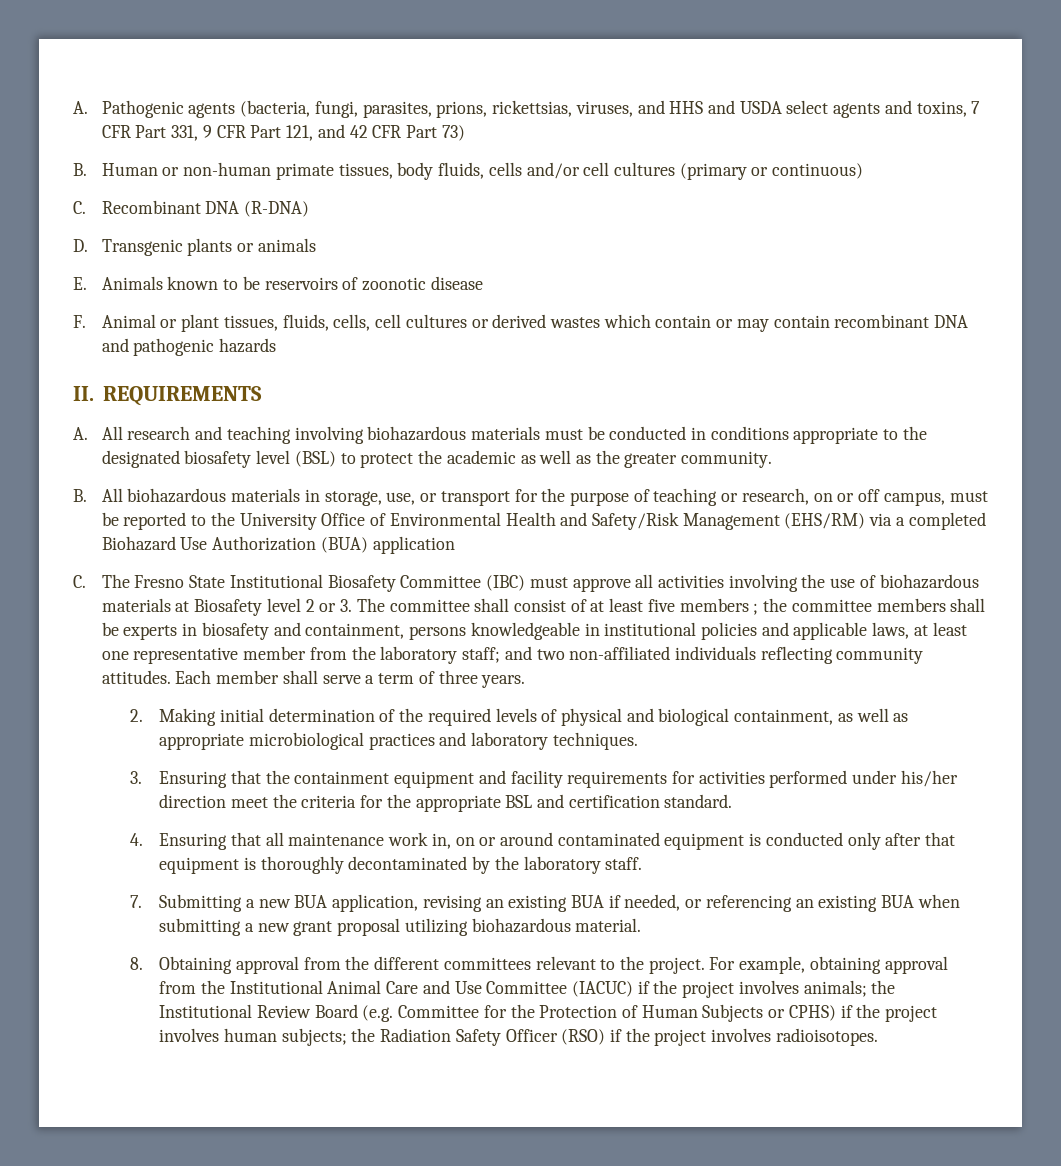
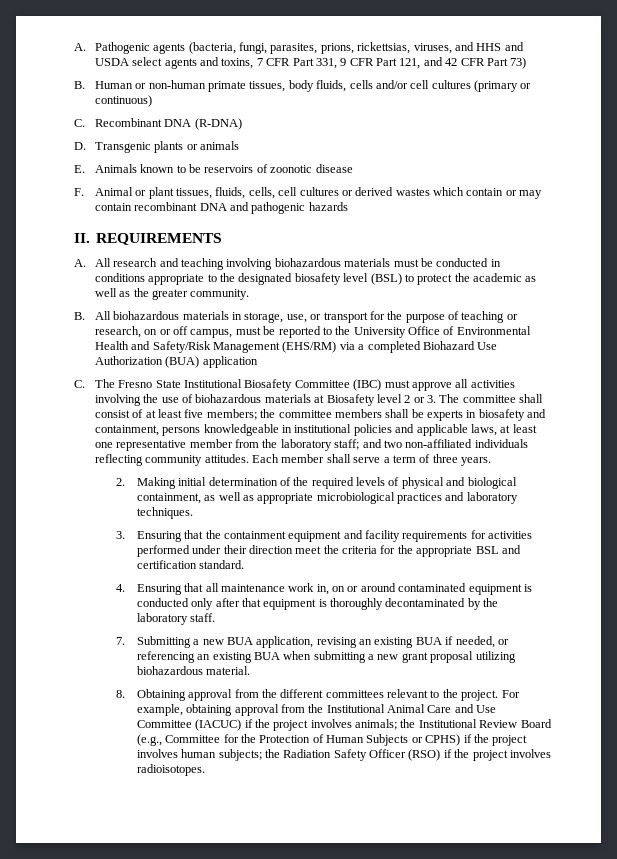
[679,598,759,615] members ; -> [206,409,257,420] members;
[900,770,958,787] his/her -> [223,545,247,554] their
[362,1005,394,1022] (e.g. -> [136,734,162,746] (e.g.,

